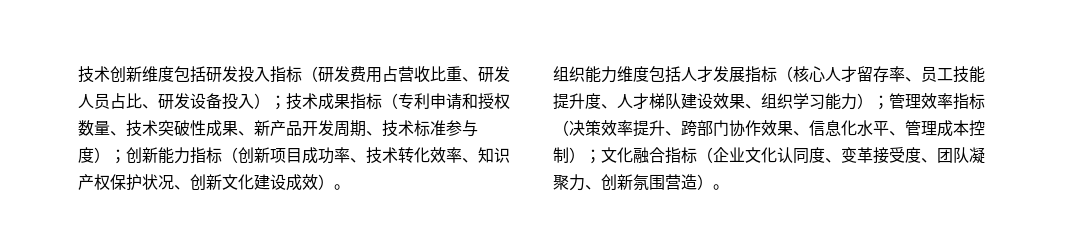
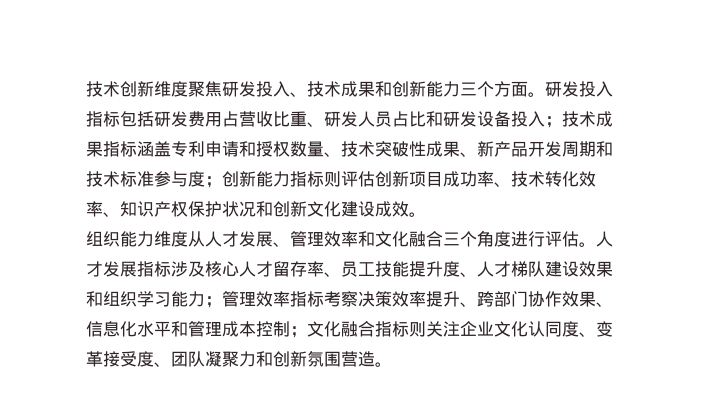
[174,66,206,82] 包括 -> [188,81,545,97] 聚焦研发投入、技术成果和创新能力三个方面。
[302,66,318,82] （ -> [120,111,154,127] 包括
[142,104,158,109] 、 -> [426,111,443,127] 和
[254,93,270,109] ） -> (545, 119) none
[382,93,398,109] （ -> [137,141,171,157] 涵盖
[366,131,382,136] 、 -> [596,141,613,157] 和
[94,147,110,163] ） -> (205, 179) none
[222,147,238,163] （ -> [324,171,375,187] 则评估
[174,185,190,190] 、 -> [256,201,273,217] 和
[318,174,334,190] ） -> (409, 209) none
[649,66,681,82] 包括 -> [188,230,596,247] 从人才发展、管理效率和文化融合三个角度进行评估。
[777,66,793,82] （ -> [171,261,205,277] 涉及
[745,104,761,109] 、 -> [86,291,103,307] 和
[857,93,873,109] ） -> (205, 299) none
[553,120,569,136] （ -> [324,291,358,307] 考察
[889,131,905,136] 、 -> [171,321,188,337] 和
[569,147,585,163] ） -> (290, 329) none
[697,147,713,163] （ -> [409,321,460,337] 则关注
[585,185,601,190] 、 -> [256,351,273,367] 和
[697,174,713,190] ） -> (375, 359) none

